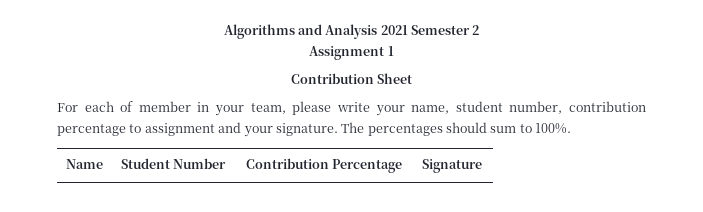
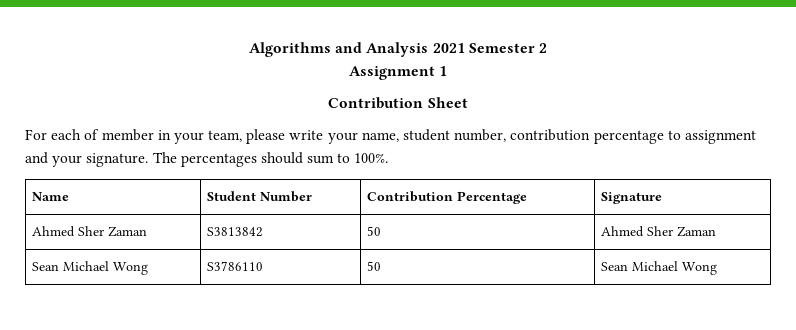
(482, 166) none -> [31,226,147,237] [206,227,263,237] [366,226,381,236] [600,226,716,237] [31,261,148,275] [206,261,263,271] [366,261,381,271] [600,261,717,275] // Ahmed Sher Zaman | S3813842 | 50 | Ahmed Sher Zaman // Sean Michael Wong | S3786110 | 50 | Sean Michael Wong

